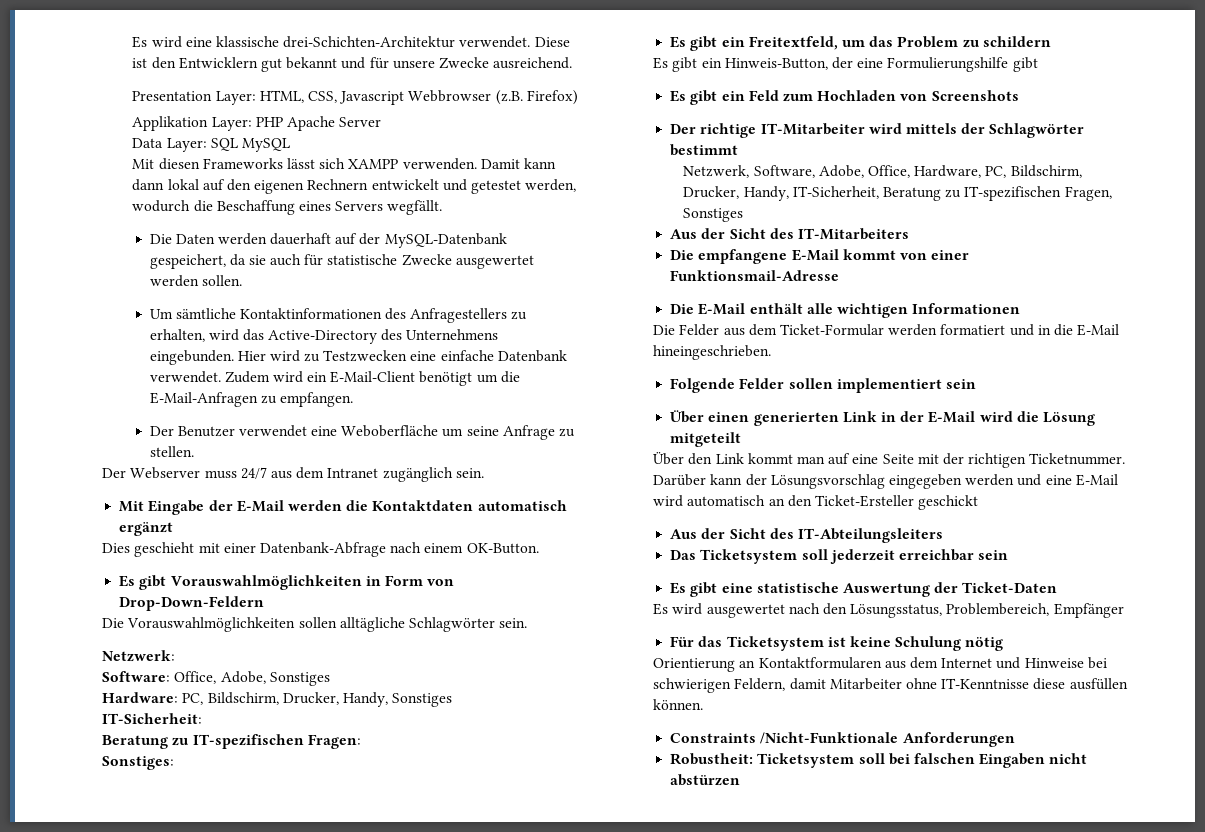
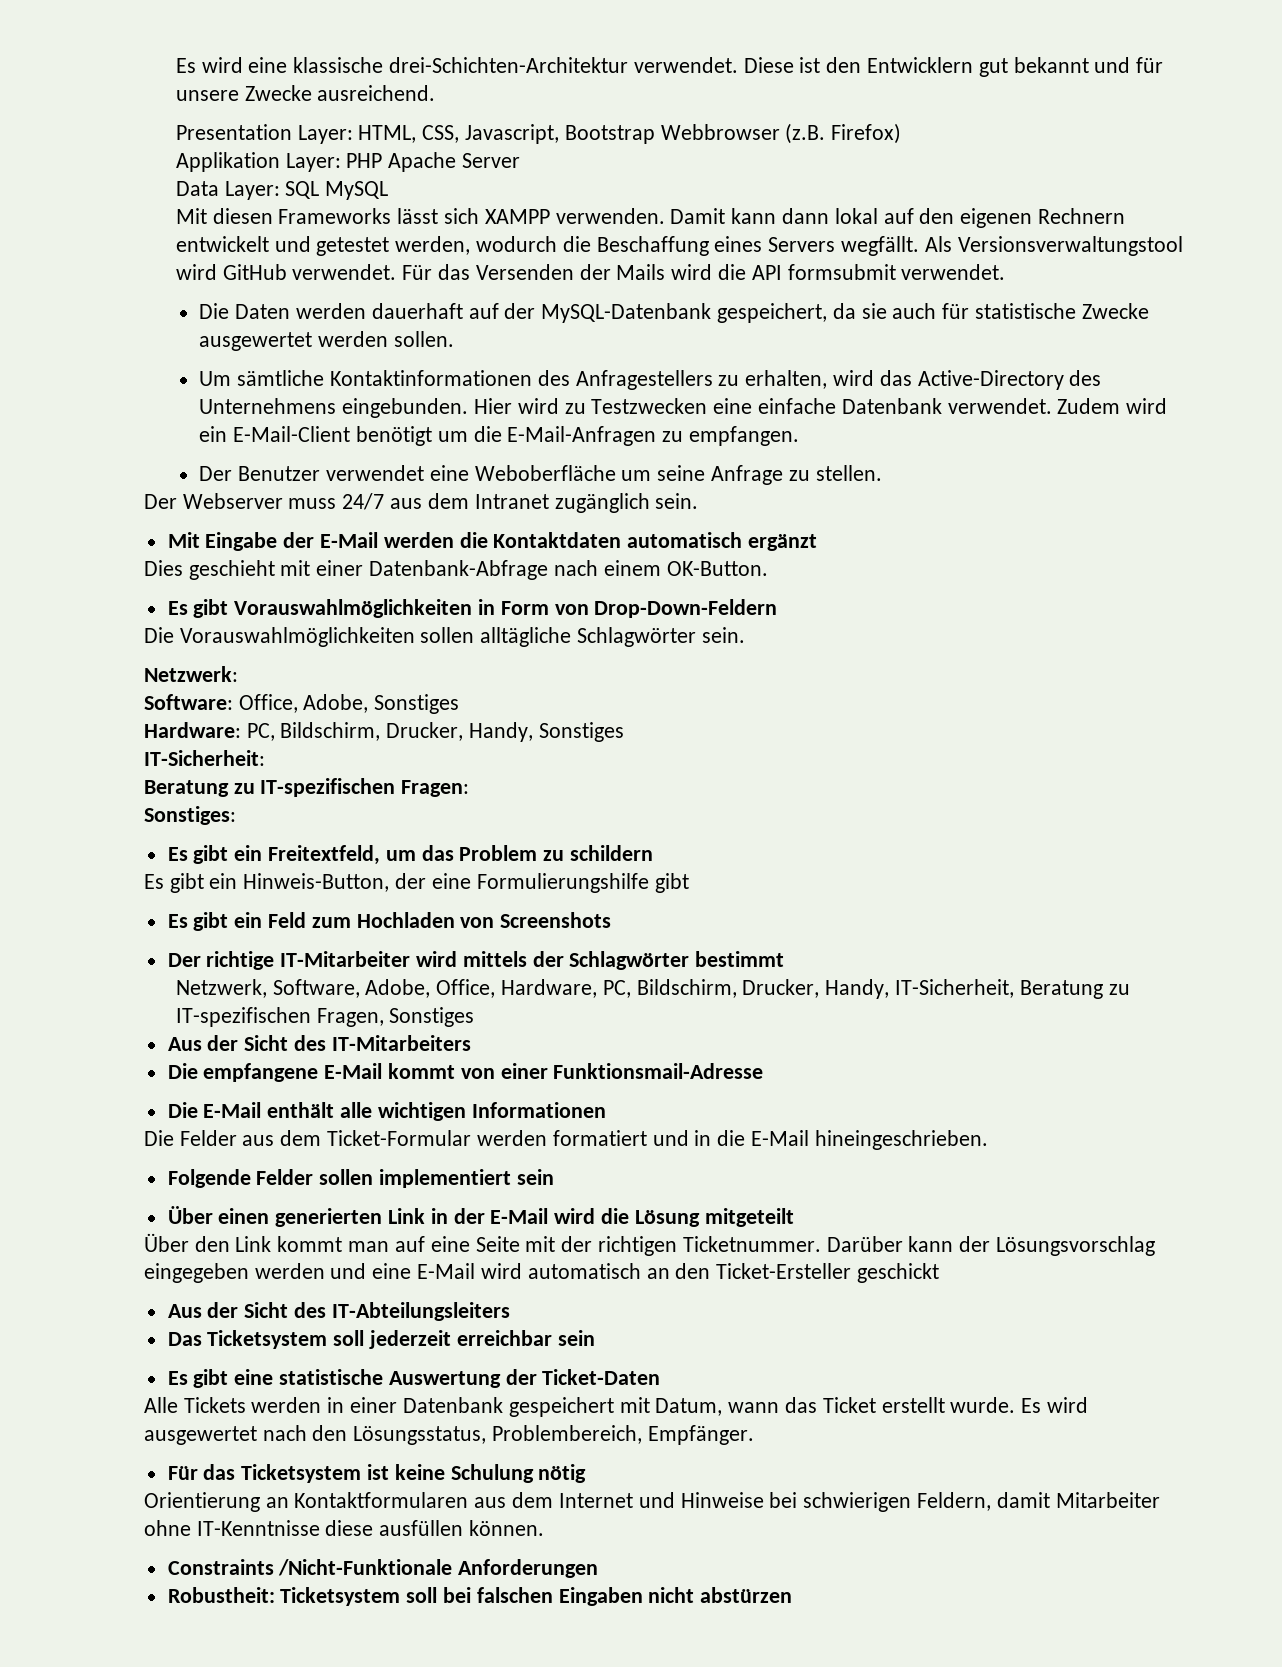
[339,91,405,105] Javascript -> [464,124,655,144] Javascript, Bootstrap
(443, 207) none -> [924,236,1183,256] [175,264,1006,280] Als Versionsverwaltungstool wird GitHub verwendet. Für das Versenden der Mails wird die API formsubmit verwendet.
(1058, 587) none -> [143,1397,1016,1417] Alle Tickets werden in einer Datenbank gespeichert mit Datum, wann das Ticket erstellt wurde.
[1053,603,1124,618] Empfänger -> [647,1425,754,1445] Empfänger.

